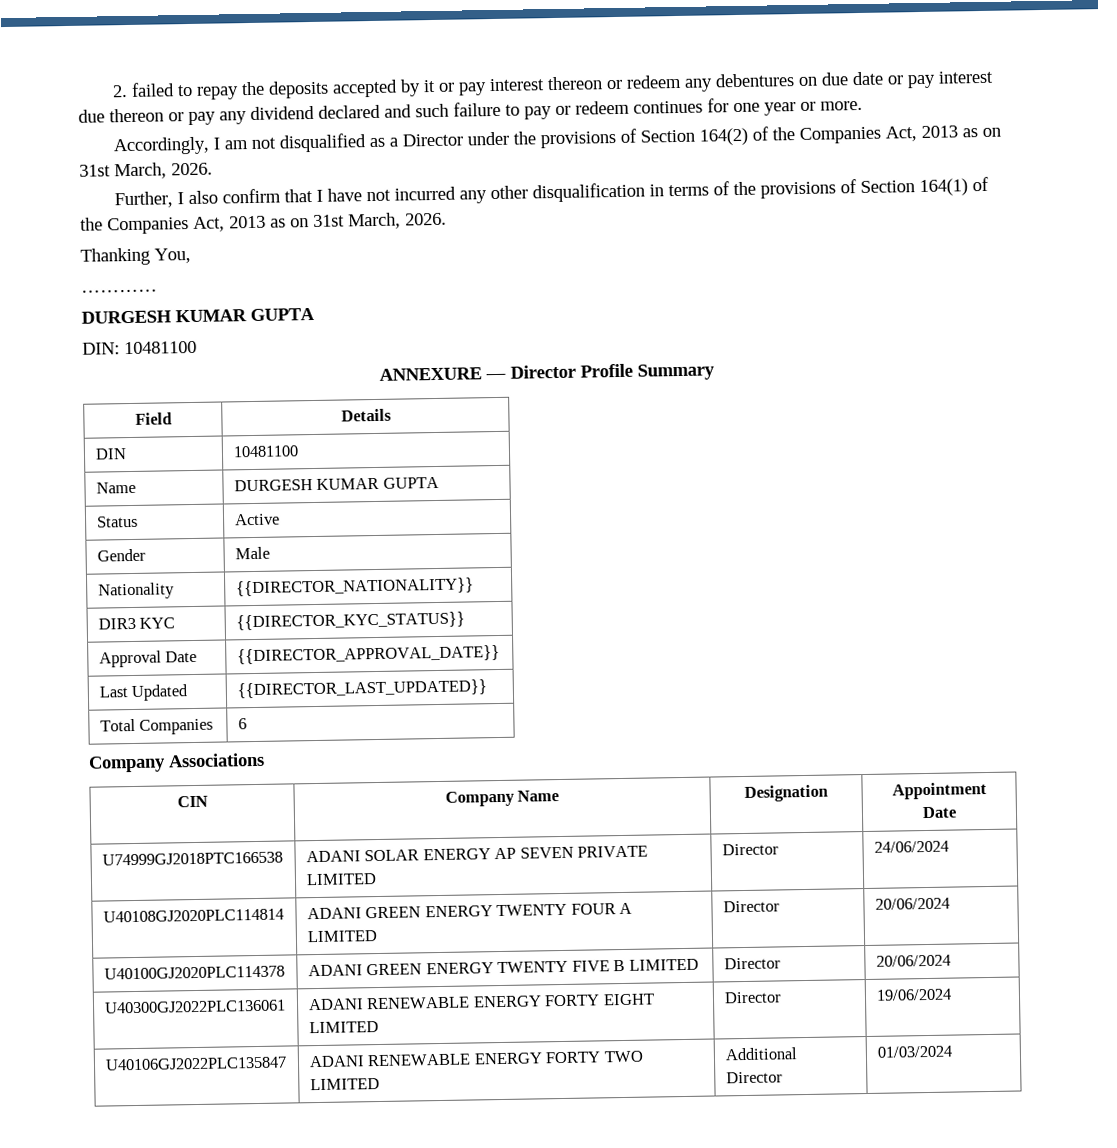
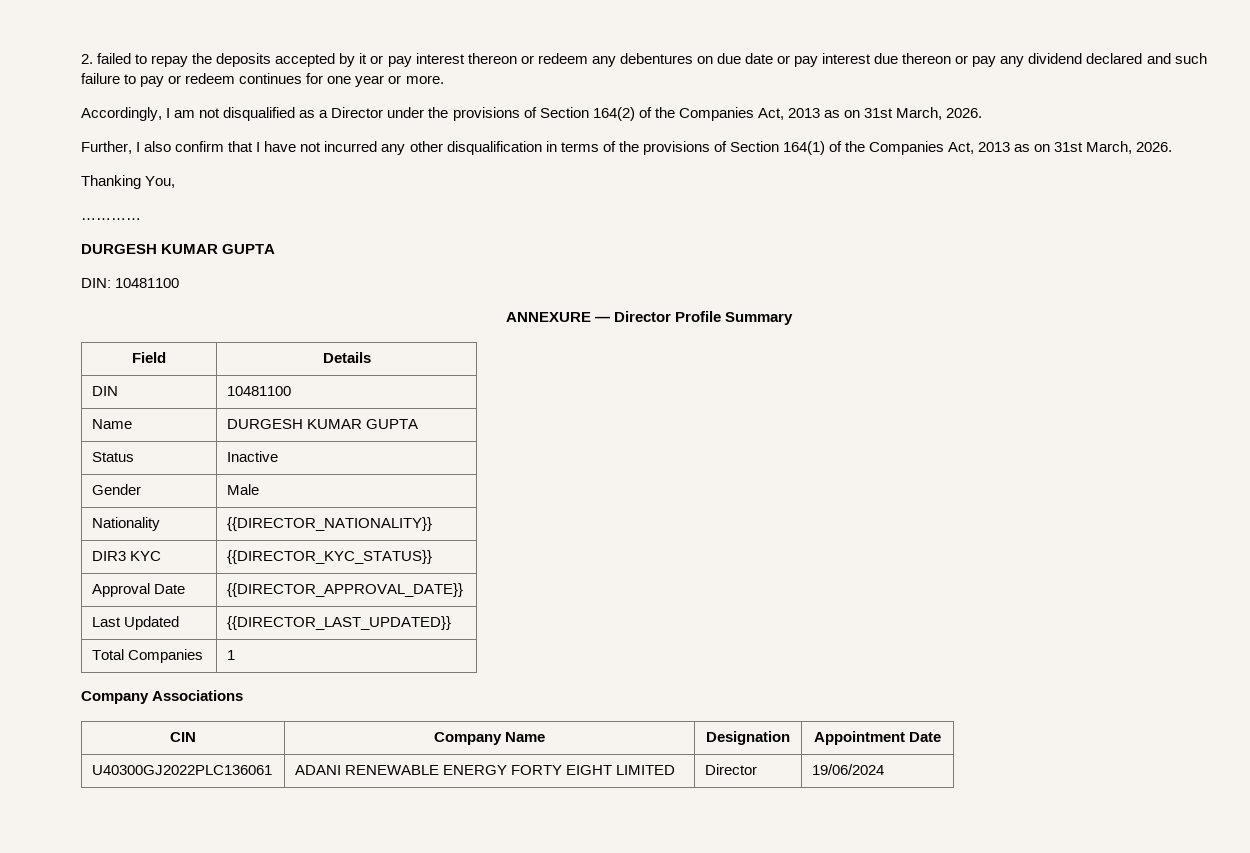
[233,513,280,526] Active -> [227,451,279,462] Inactive
[237,718,247,730] 6 -> [227,650,236,660] 1
[101,851,283,866] [305,845,649,863] [305,873,377,886] [721,843,779,856] [873,840,949,853] [102,908,284,923] [306,902,633,920] [306,930,377,943] [722,900,780,913] [874,897,950,910] [103,965,285,980] [307,958,699,977] [723,957,781,970] [875,954,951,967] // U74999GJ2018PTC166538 | ADANI SOLAR ENERGY AP SEVEN PRIVATE LIMITED | Director | 24/06/2024 // U40108GJ2020PLC114814 | ADANI GREEN ENERGY TWENTY FOUR A LIMITED | Director | 20/06/2024 // U40100GJ2020PLC114378 | ADANI GREEN ENERGY TWENTY FIVE B LIMITED | Director | 20/06/2024 -> (942, 737) none
[104,1056,287,1071] [308,1050,644,1068] [309,1078,380,1091] [724,1047,797,1061] [725,1071,783,1084] [876,1045,952,1058] // U40106GJ2022PLC135847 | ADANI RENEWABLE ENERGY FORTY TWO LIMITED | Additional Director | 01/03/2024 -> (885, 769) none

